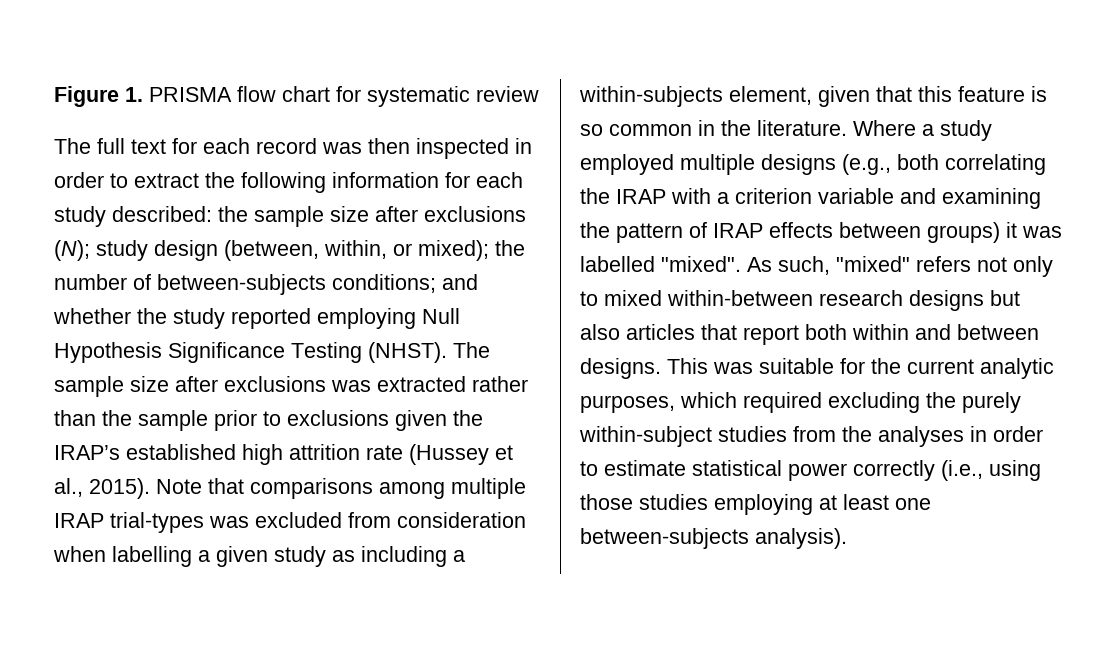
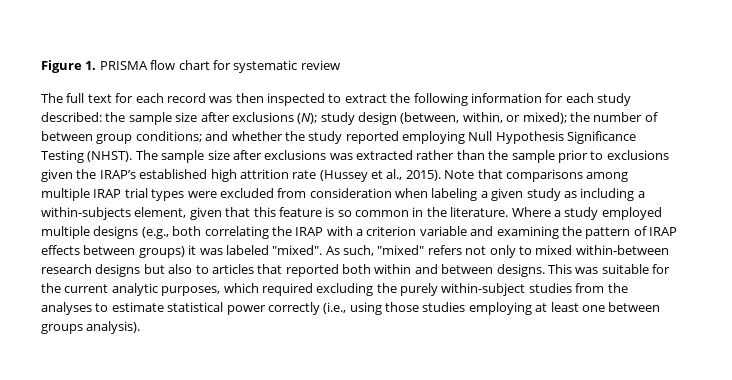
[515,138,532,154] [54,172,104,188] in order -> (325, 99) none
[157,274,326,295] between-subjects -> [41,131,133,144] between group
[110,512,249,533] trial-types was -> [124,188,217,201] trial types were
[112,546,192,567] labelling -> [431,188,478,201] labeling
[580,256,655,272] labelled -> [225,245,269,255] labeled
(620, 332) none -> [195,265,209,274] to
[743,325,799,345] report -> [285,264,339,277] reported
[970,426,1043,442] in order -> (92, 308) none
[580,528,749,549] between-subjects -> [608,302,661,312] [41,324,83,334] between groups

